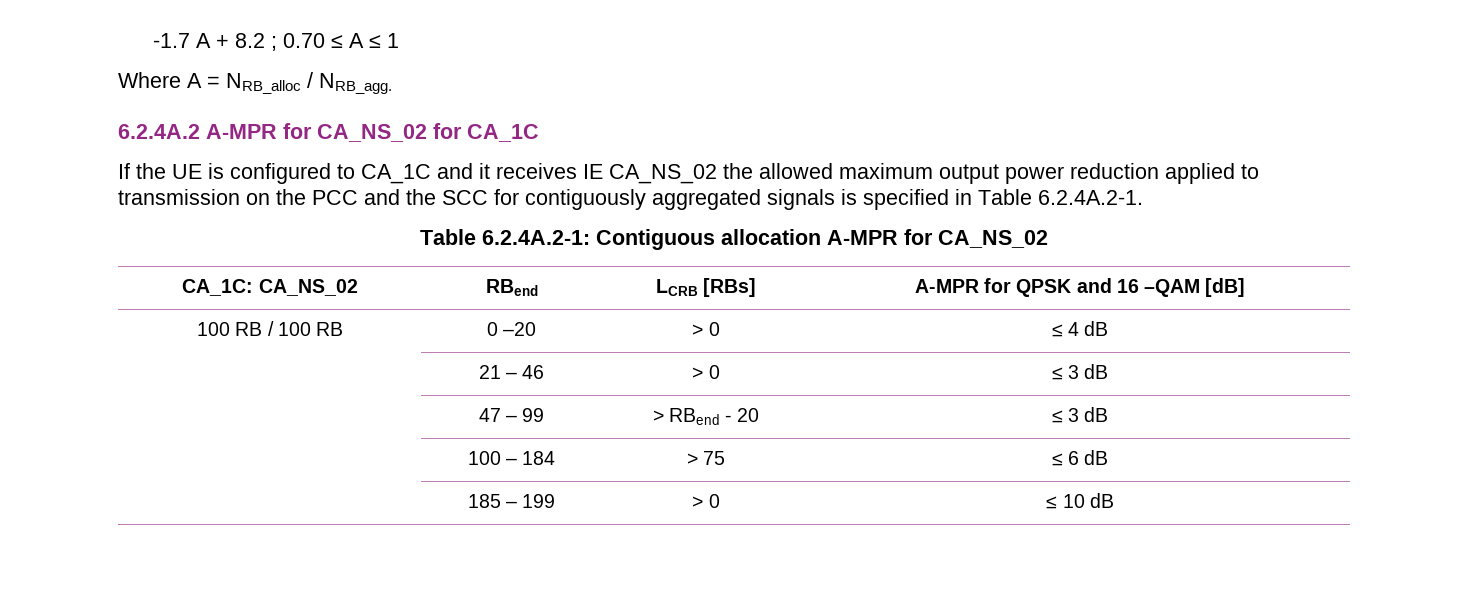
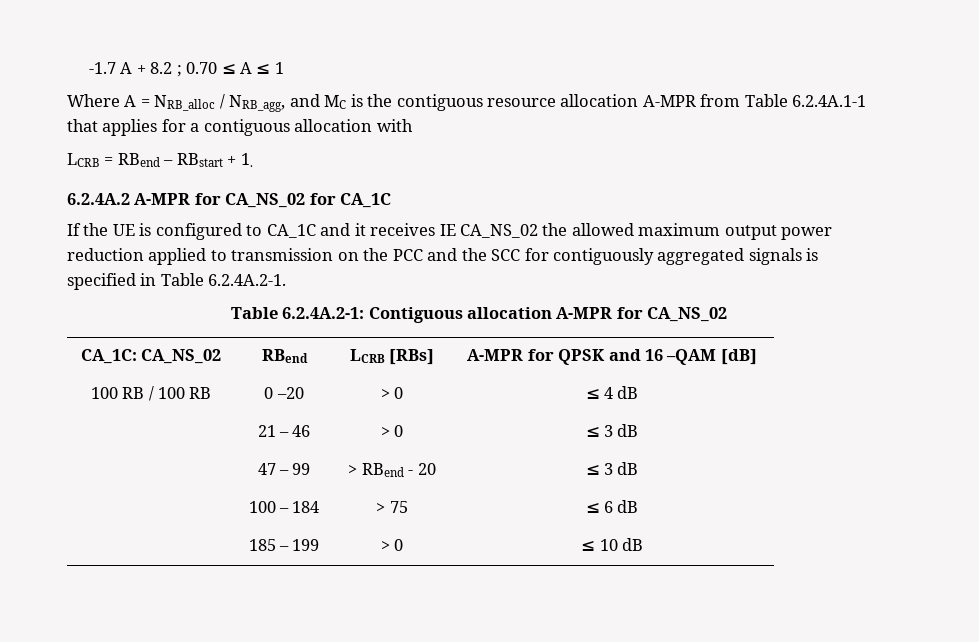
[319,73,392,94] NRB_agg. -> [229,94,867,112] [67,119,413,136] [67,153,253,167] NRB_agg, and MC is the contiguous resource allocation A-MPR from Table 6.2.4A.1-1 that applies for a contiguous allocation with // LCRB = RBend – RBstart + 1.

